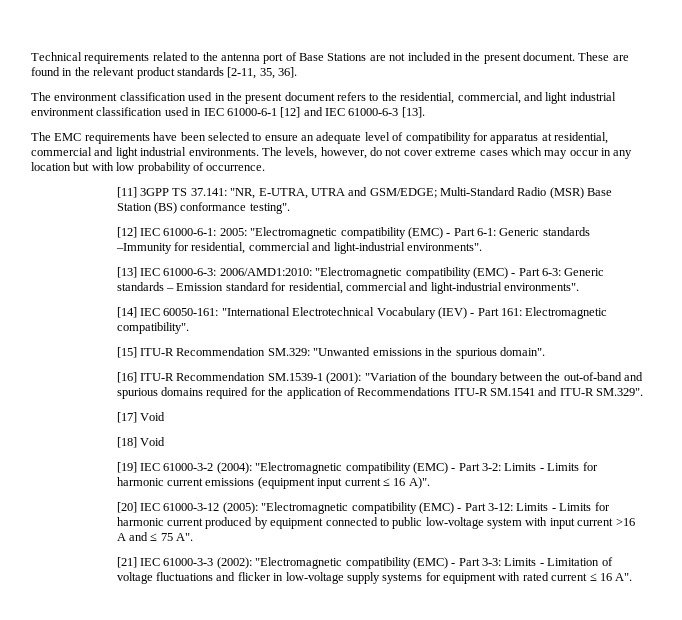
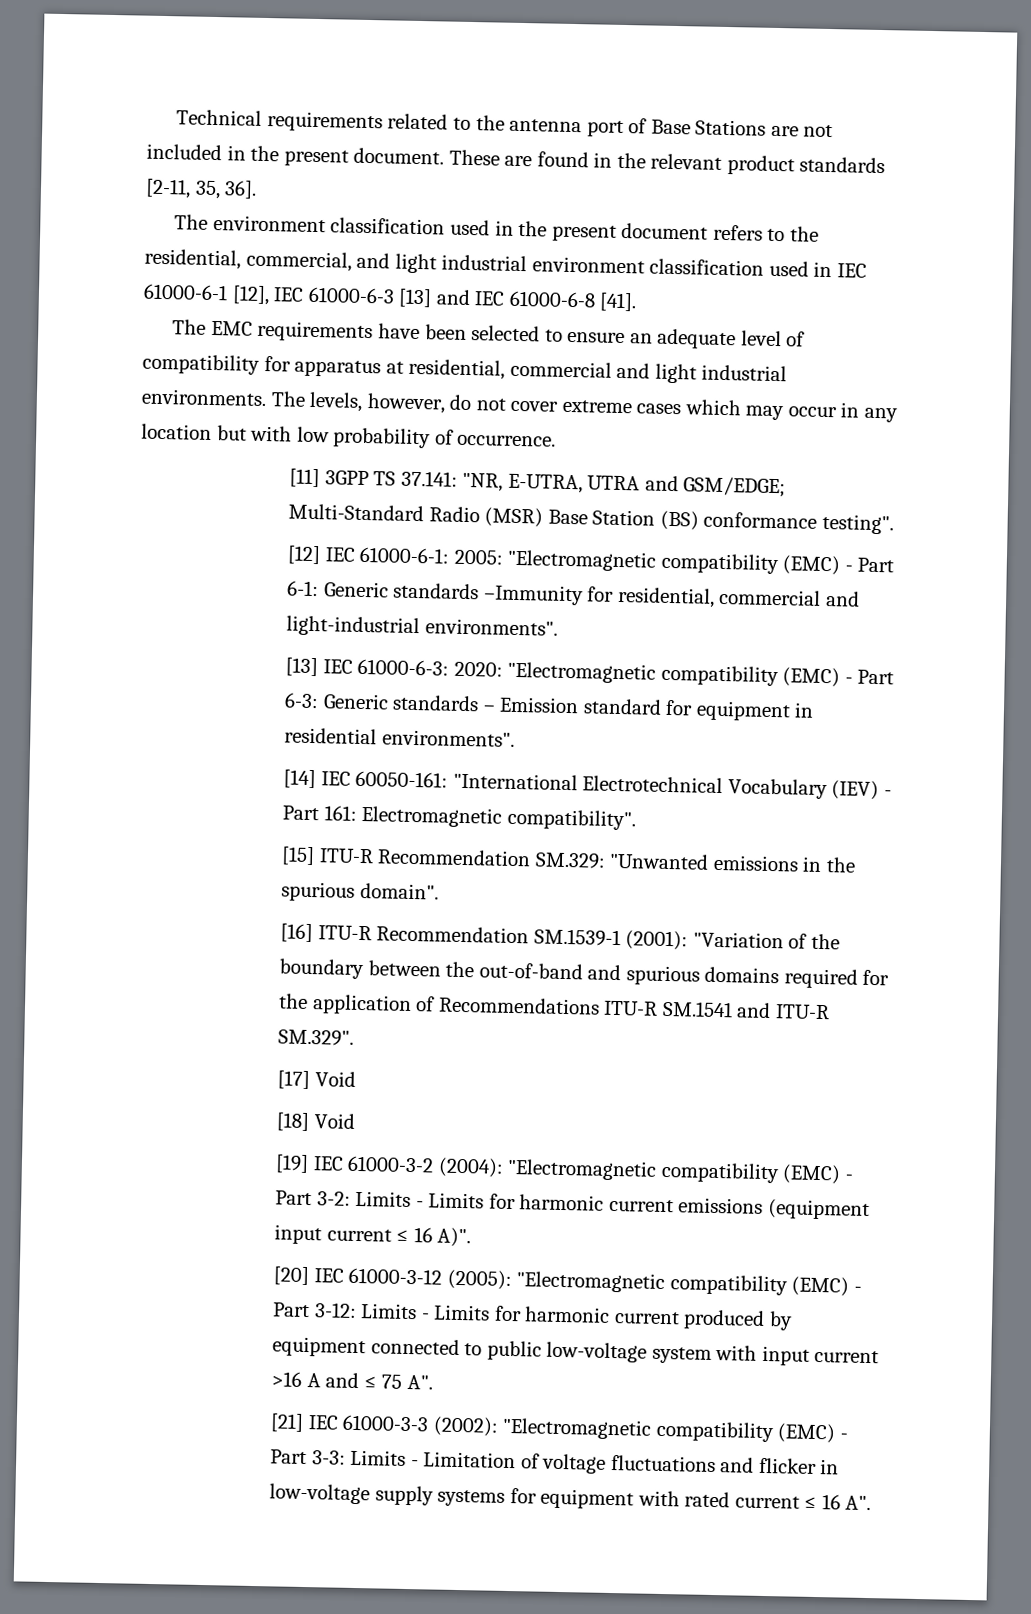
[280,107,425,118] [12] and IEC 61000-6-3 [13]. -> [231,285,638,312] [12], IEC 61000-6-3 [13] and IEC 61000-6-8 [41].
[219,268,312,276] 2006/AMD1:2010: -> [453,661,503,677] 2020:
[288,282,502,294] residential, commercial and light-industrial -> [695,700,815,722] [284,727,378,745] equipment in residential

